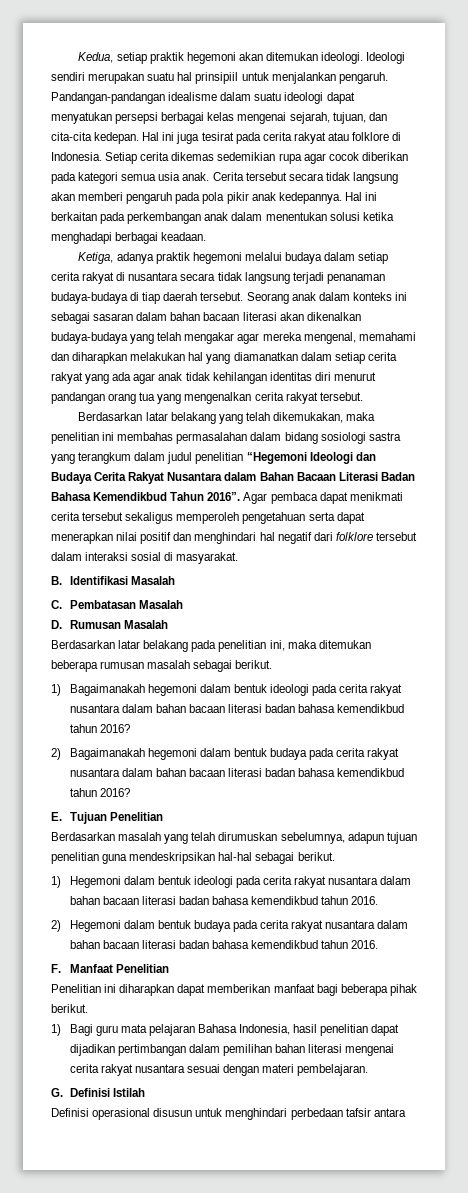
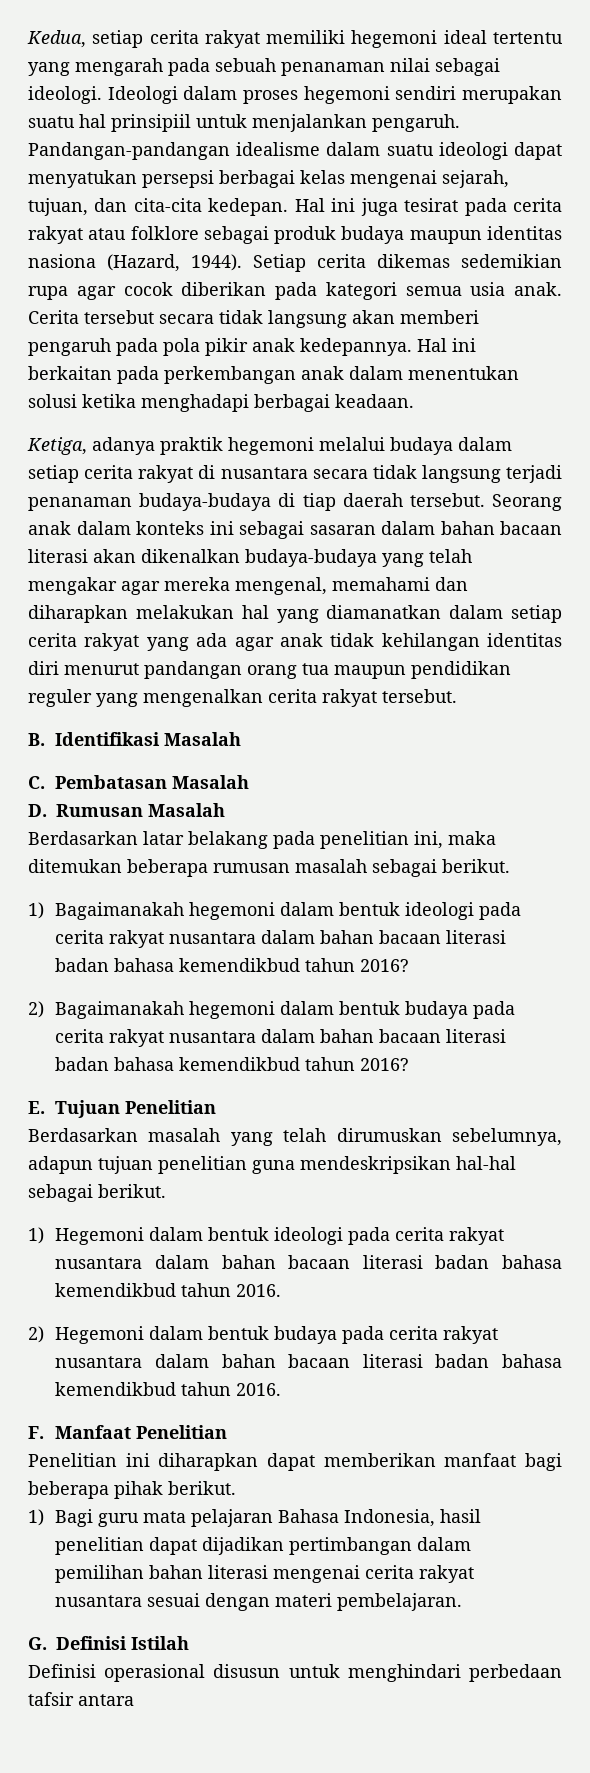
[149,52,406,64] praktik hegemoni akan ditemukan ideologi. Ideologi -> [149,30,563,48] [28,58,500,76] [28,86,390,104] cerita rakyat memiliki hegemoni ideal tertentu yang mengarah pada sebuah penanaman nilai sebagai ideologi. Ideologi dalam proses hegemoni
[392,132,402,141] [51,152,102,161] di Indonesia. -> [203,226,562,244] [28,254,242,272] sebagai produk budaya maupun identitas nasiona (Hazard, 1944).
(156, 396) none -> [334,661,511,679] [28,689,92,707] maupun pendidikan reguler
[78,412,376,424] [51,432,401,444] [51,452,376,464] [51,472,415,484] [51,492,403,504] [51,512,365,524] [51,532,417,544] [51,552,239,564] // Berdasarkan latar belakang yang telah dikemukakan, maka penelitian ini membahas permasalahan dalam bidang sosiologi sastra yang terangkum dalam judul penelitian “Hegemoni Ideologi dan Budaya Cerita Rakyat Nusantara dalam Bahan Bacaan Literasi Badan Bahasa Kemendikbud Tahun 2016”. Agar pembaca dapat menikmati cerita tersebut sekaligus memperoleh pengetahuan serta dapat menerapkan nilai positif dan menghindari hal negatif dari folklore tersebut dalam interaksi sosial di masyarakat. -> (457, 696) none

